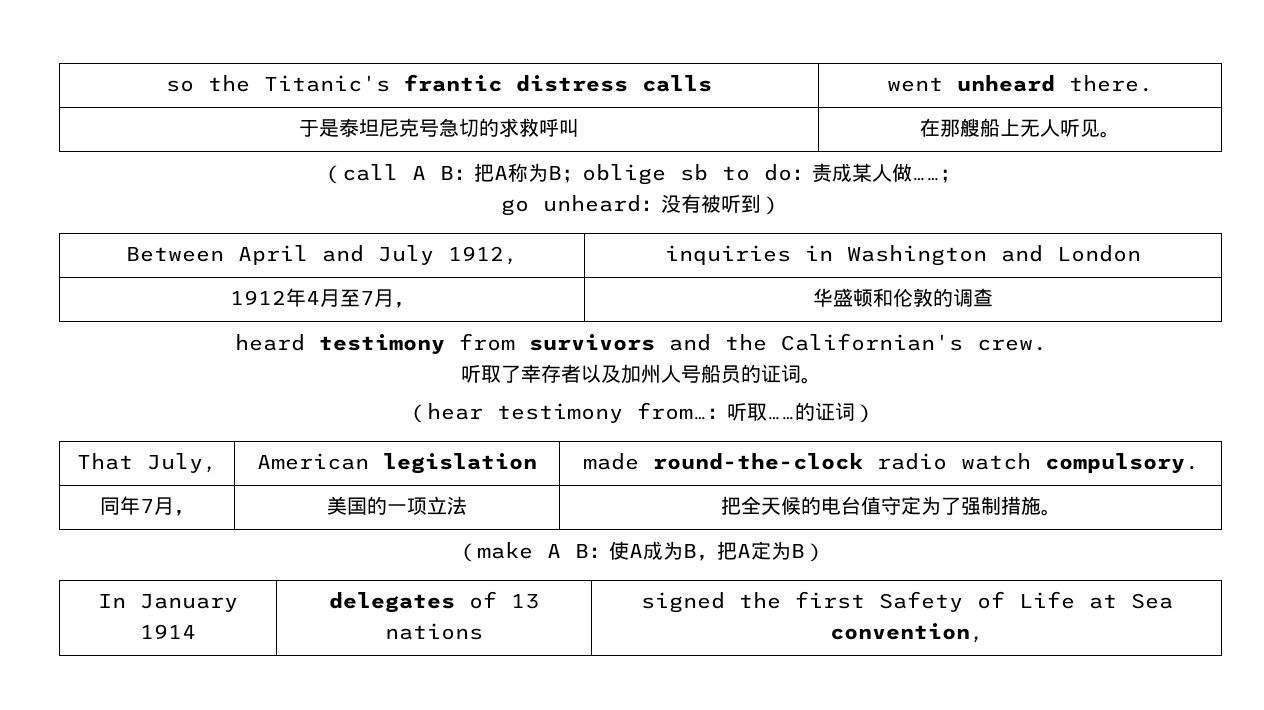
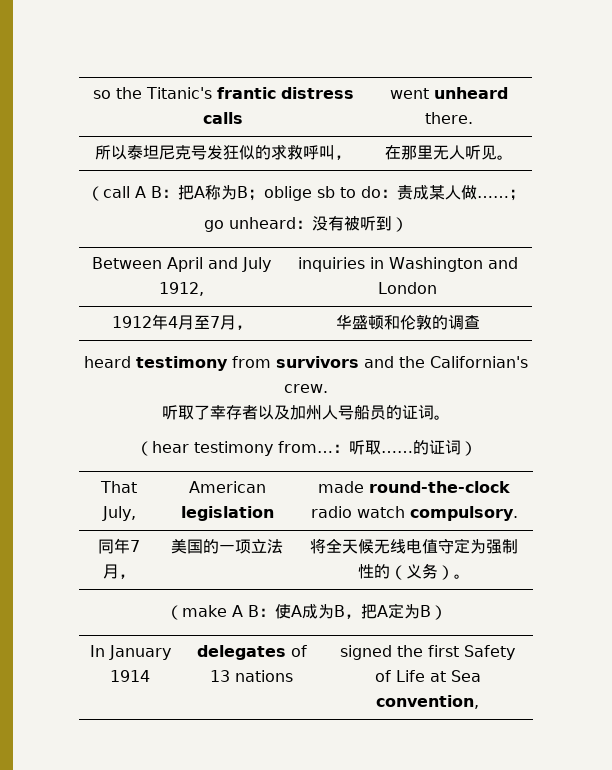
[299,119,339,137] 于是 -> [95,145,127,160] 所以
[439,118,479,137] 急切 -> [207,145,255,160] 发狂似
(579, 127) none -> [335,155,351,160] ，
[960,118,1020,137] 艘船上 -> [417,145,433,159] 里
[720,496,1041,515] 把全天候的电台值守定为了强制措施 -> [310,538,518,554] [358,563,454,580] 将全天候无线电值守定为强制性的（义务）

